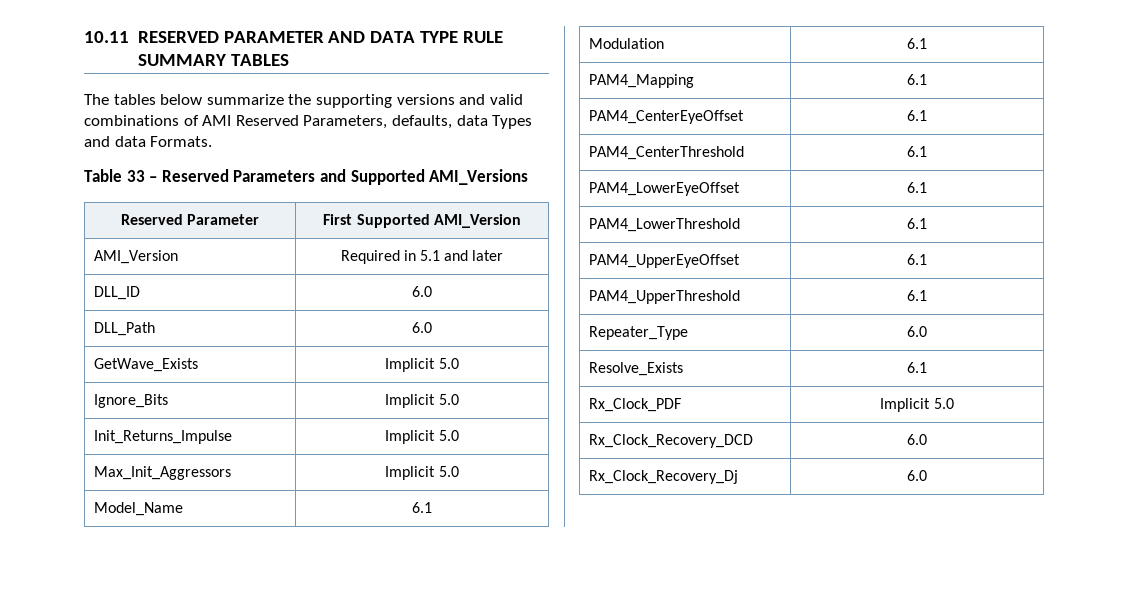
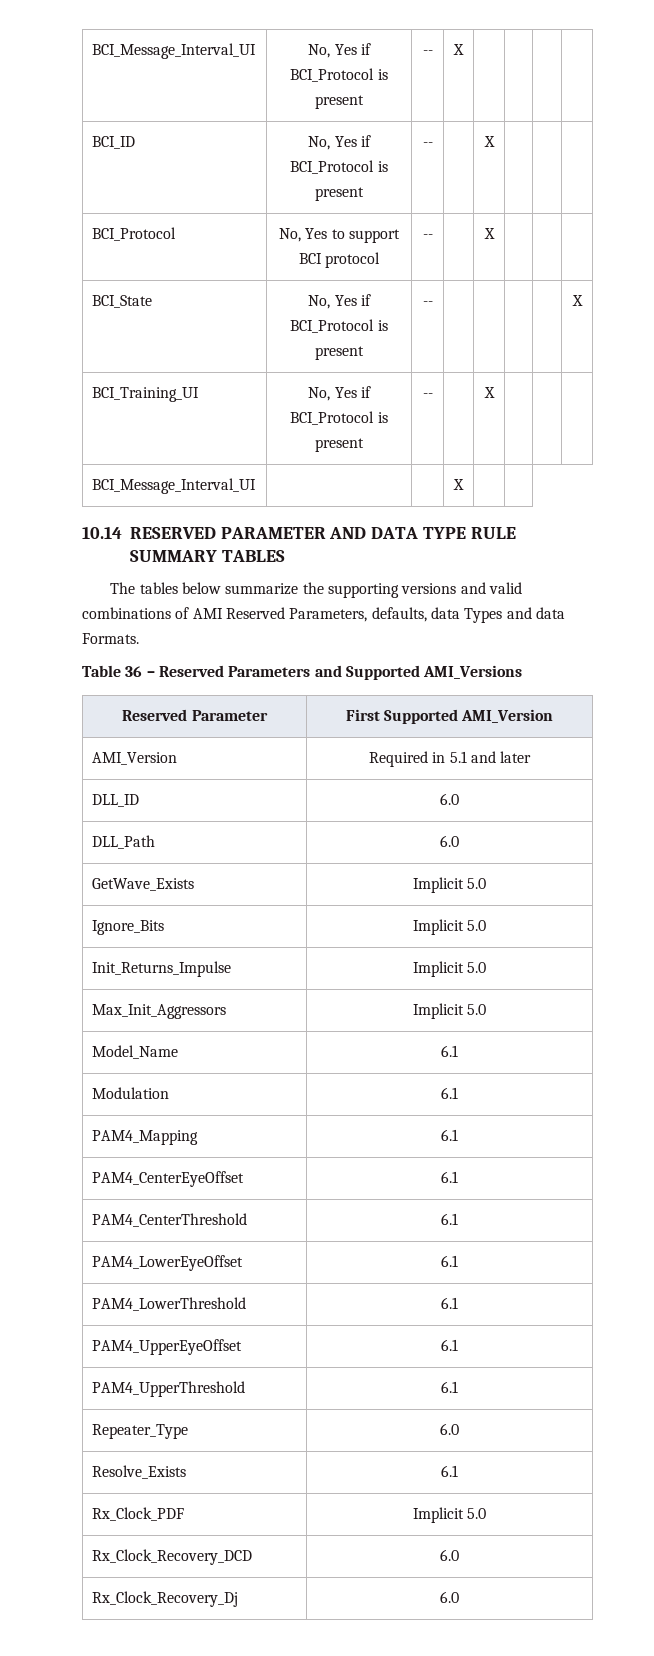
[84,31,129,43] 10.11 -> [92,43,257,59] [308,43,371,58] [290,68,388,82] [315,95,364,109] [422,50,433,55] [453,44,464,55] [92,136,136,149] [308,135,371,150] [290,160,388,174] [315,187,364,201] [422,142,433,147] [483,136,495,147] [92,227,177,241] [279,228,400,243] [298,252,381,268] [422,234,433,239] [483,228,495,239] [92,295,153,308] [308,294,371,309] [290,319,388,333] [315,346,364,360] [422,301,433,306] [571,295,583,306] [92,387,200,402] [308,386,371,401] [290,411,388,425] [315,438,364,452] [422,393,433,398] [483,387,495,398] [92,478,257,494] [453,479,464,490] [82,526,122,539] BCI_Message_Interval_UI | No, Yes if BCI_Protocol is present | -- | X | | | | // BCI_ID | No, Yes if BCI_Protocol is present | -- | | X | | | // BCI_Protocol | No, Yes to support BCI protocol | -- | | X | | | // BCI_State | No, Yes if BCI_Protocol is present | -- | | | | | X // BCI_Training_UI | No, Yes if BCI_Protocol is present | -- | | X | | | // BCI_Message_Interval_UI | | | X | | // 10.14
[126,170,145,182] 33 -> [125,666,143,677] 36

